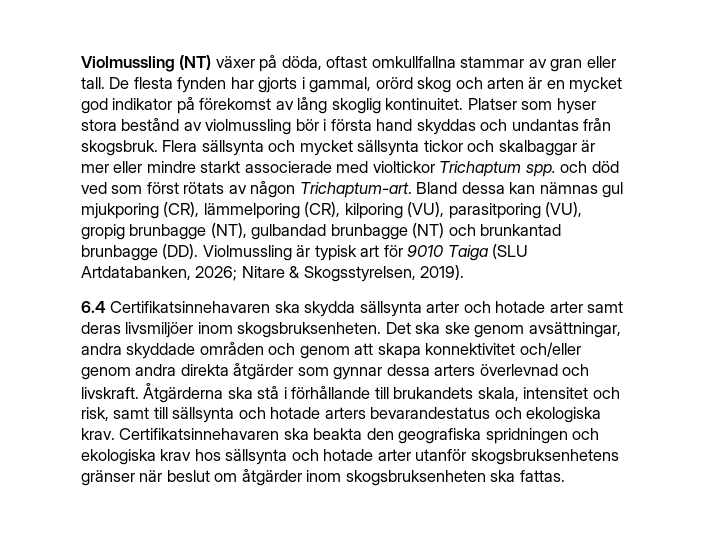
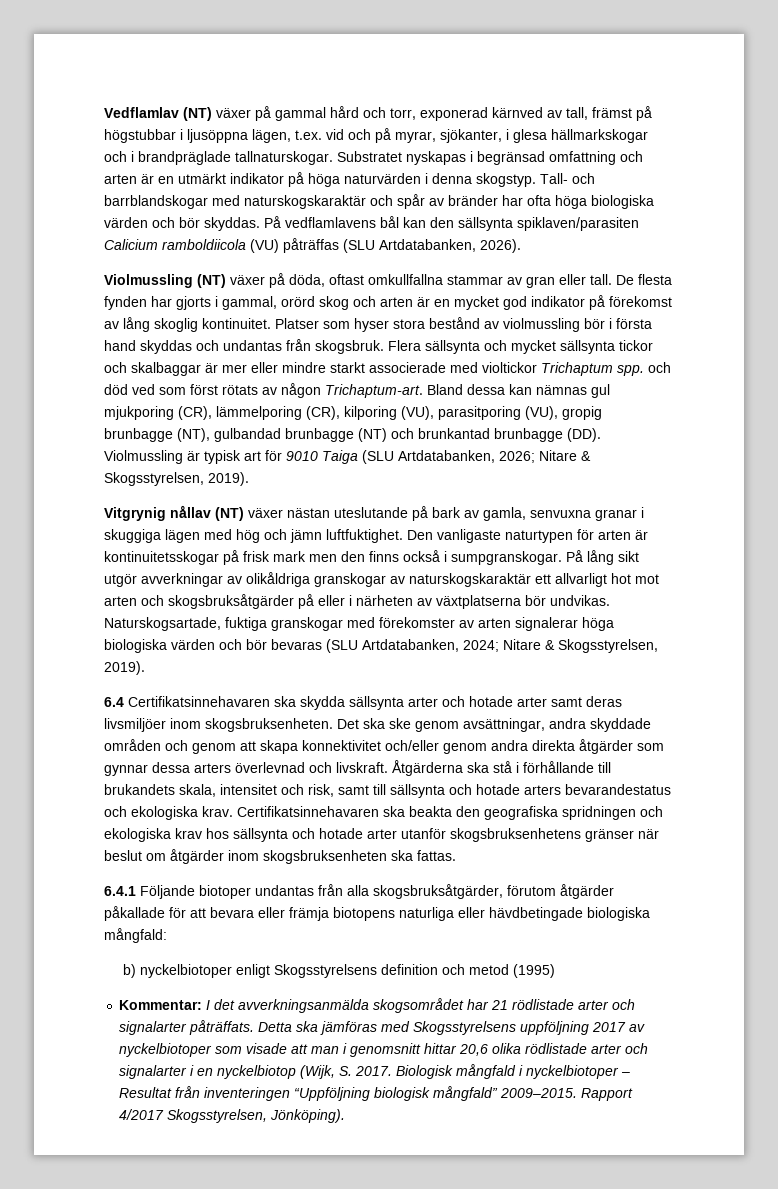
(81, 64) none -> [104,106,652,121] [104,128,648,143] [104,151,643,165] [104,172,595,187] [104,194,654,209] [104,216,639,231] [104,238,521,253] Vedflamlav (NT) växer på gammal hård och torr, exponerad kärnved av tall, främst på högstubbar i ljusöppna lägen, t.ex. vid och på myrar, sjökanter, i glesa hällmarkskogar och i brandpräglade tallnaturskogar. Substratet nyskapas i begränsad omfattning och arten är en utmärkt indikator på höga naturvärden i denna skogstyp. Tall- och barrblandskogar med naturskogskaraktär och spår av bränder har ofta höga biologiska värden och bör skyddas. På vedflamlavens bål kan den sällsynta spiklaven/parasiten Calicium ramboldiicola (VU) påträffas (SLU Artdatabanken, 2026). //
(465, 272) none -> [104,505,644,521] [104,529,648,543] [104,550,639,565] [104,572,659,587] [104,594,610,609] [104,617,614,631] [104,639,658,653] [104,661,145,675] // Vitgrynig nållav (NT) växer nästan uteslutande på bark av gamla, senvuxna granar i skuggiga lägen med hög och jämn luftfuktighet. Den vanligaste naturtypen för arten är kontinuitetsskogar på frisk mark men den finns också i sumpgranskogar. På lång sikt utgör avverkningar av olikåldriga granskogar av naturskogskaraktär ett allvarligt hot mot arten och skogsbruksåtgärder på eller i närheten av växtplatserna bör undvikas. Naturskogsartade, fuktiga granskogar med förekomster av arten signalerar höga biologiska värden och bör bevaras (SLU Artdatabanken, 2024; Nitare & Skogsstyrelsen, 2019).
(565, 476) none -> [104,884,614,899] [104,906,650,921] [104,928,167,943] [123,964,556,978] [119,998,636,1013] [119,1020,646,1035] [119,1043,649,1057] [119,1064,631,1079] [119,1086,634,1101] [119,1109,346,1123] // 6.4.1 Följande biotoper undantas från alla skogsbruksåtgärder, förutom åtgärder påkallade för att bevara eller främja biotopens naturliga eller hävdbetingade biologiska mångfald: // b) nyckelbiotoper enligt Skogsstyrelsens definition och metod (1995) // Kommentar: I det avverkningsanmälda skogsområdet har 21 rödlistade arter och signalarter påträffats. Detta ska jämföras med Skogsstyrelsens uppföljning 2017 av nyckelbiotoper som visade att man i genomsnitt hittar 20,6 olika rödlistade arter och signalarter i en nyckelbiotop (Wijk, S. 2017. Biologisk mångfald i nyckelbiotoper – Resultat från inventeringen “Uppföljning biologisk mångfald” 2009–2015. Rapport 4/2017 Skogsstyrelsen, Jönköping).

